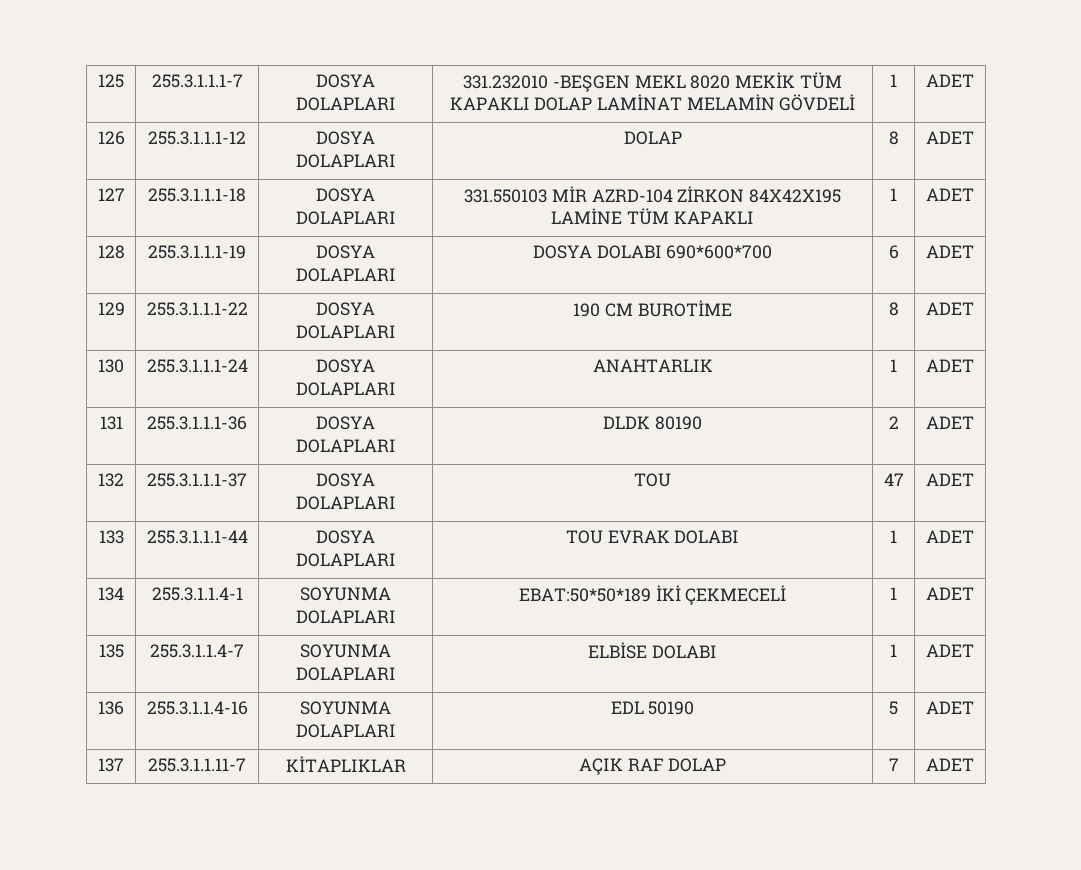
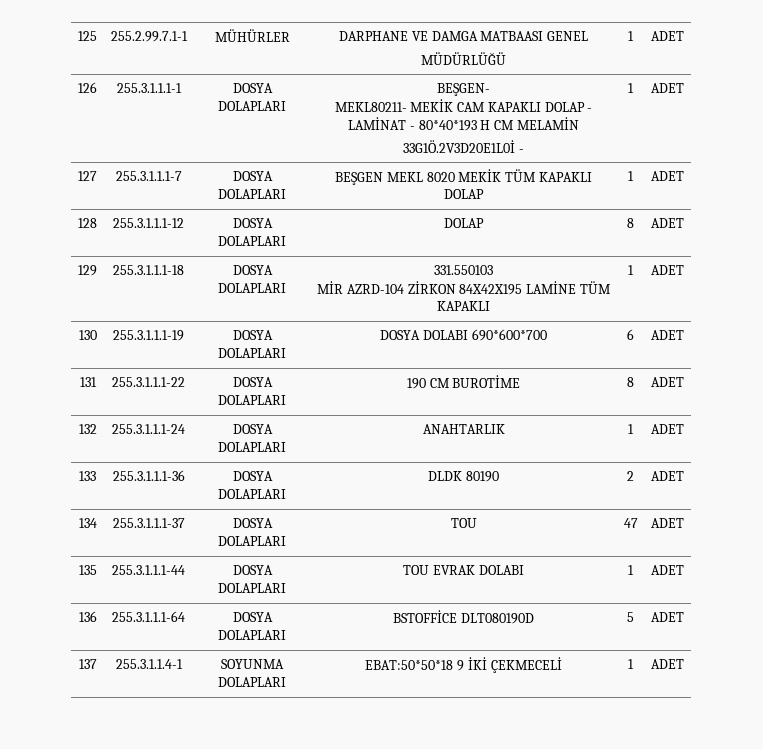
(124, 81) none -> [110,31,188,42] [214,29,290,42] [338,31,589,41] [420,52,506,65] [628,31,634,41] [651,31,684,41] [78,82,97,93] [116,83,182,93] [232,83,273,93] [218,101,286,111] [436,83,490,96] [334,99,593,112] [348,117,579,131] [403,140,524,153] [628,83,634,93] [651,83,684,93] [78,171,97,181] | 255.2.99.7.1-1 | MÜHÜRLER | DARPHANE VE DAMGA MATBAASI GENEL // MÜDÜRLÜĞÜ | 1 | ADET // 126 | 255.3.1.1.1-1 | DOSYA DOLAPLARI | BEŞGEN- // MEKL80211- MEKİK CAM KAPAKLI DOLAP - LAMİNAT - 80*40*193 H CM MELAMİN // 33G1Ö.2V3D20E1L0İ - | 1 | ADET // 127
[463,75,630,92] 331.232010 -BEŞGEN -> [335,172,384,185] BEŞGEN
[597,94,856,111] [890,74,897,87] [926,74,974,87] [97,131,125,145] LAMİNAT MELAMİN GÖVDELİ | 1 | ADET // 126 -> [628,171,634,181] [651,171,684,181] [78,218,97,228] | 1 | ADET // 128
[97,188,125,201] 127 -> [78,265,97,276] 129
(548, 196) none -> (493, 270) //
[97,245,125,259] 128 -> [78,330,97,340] 130
[97,302,125,316] 129 -> [79,377,97,387] 131
[98,359,124,373] 130 -> [78,424,97,434] 132
[99,416,123,430] 131 -> [79,471,96,481] 133
[98,473,124,487] 132 -> [78,518,97,528] 134
[98,530,124,544] 133 -> [78,565,97,575] 135
[98,587,124,601] [151,587,243,601] [300,587,391,601] [295,610,396,624] [518,585,787,605] [890,587,897,600] [926,587,974,600] [98,644,124,658] [150,644,244,658] [300,644,391,658] [295,667,396,681] [588,642,717,659] [890,644,897,657] [926,644,974,657] [98,701,124,715] [146,701,248,715] [300,701,391,715] [295,724,396,738] [610,701,695,715] [889,701,898,715] [926,701,974,714] [98,758,124,772] [148,758,246,772] [285,756,406,772] [578,758,727,775] [888,758,899,771] 134 | 255.3.1.1.4-1 | SOYUNMA DOLAPLARI | EBAT:50*50*189 İKİ ÇEKMECELİ | 1 | ADET // 135 | 255.3.1.1.4-7 | SOYUNMA DOLAPLARI | ELBİSE DOLABI | 1 | ADET // 136 | 255.3.1.1.4-16 | SOYUNMA DOLAPLARI | EDL 50190 | 5 | ADET // 137 | 255.3.1.1.11-7 | KİTAPLIKLAR | AÇIK RAF DOLAP | 7 -> [78,611,97,622] [112,611,185,622] [232,612,273,622] [218,630,286,640] [393,610,534,624] [627,612,634,622] [651,612,684,622] [78,659,97,669] [115,659,183,669] [221,659,284,669] [218,677,286,687] [365,657,562,673] [628,659,634,669] 136 | 255.3.1.1.1-64 | DOSYA DOLAPLARI | BSTOFFİCE DLT080190D | 5 | ADET // 137 | 255.3.1.1.4-1 | SOYUNMA DOLAPLARI | EBAT:50*50*18 9 İKİ ÇEKMECELİ | 1

